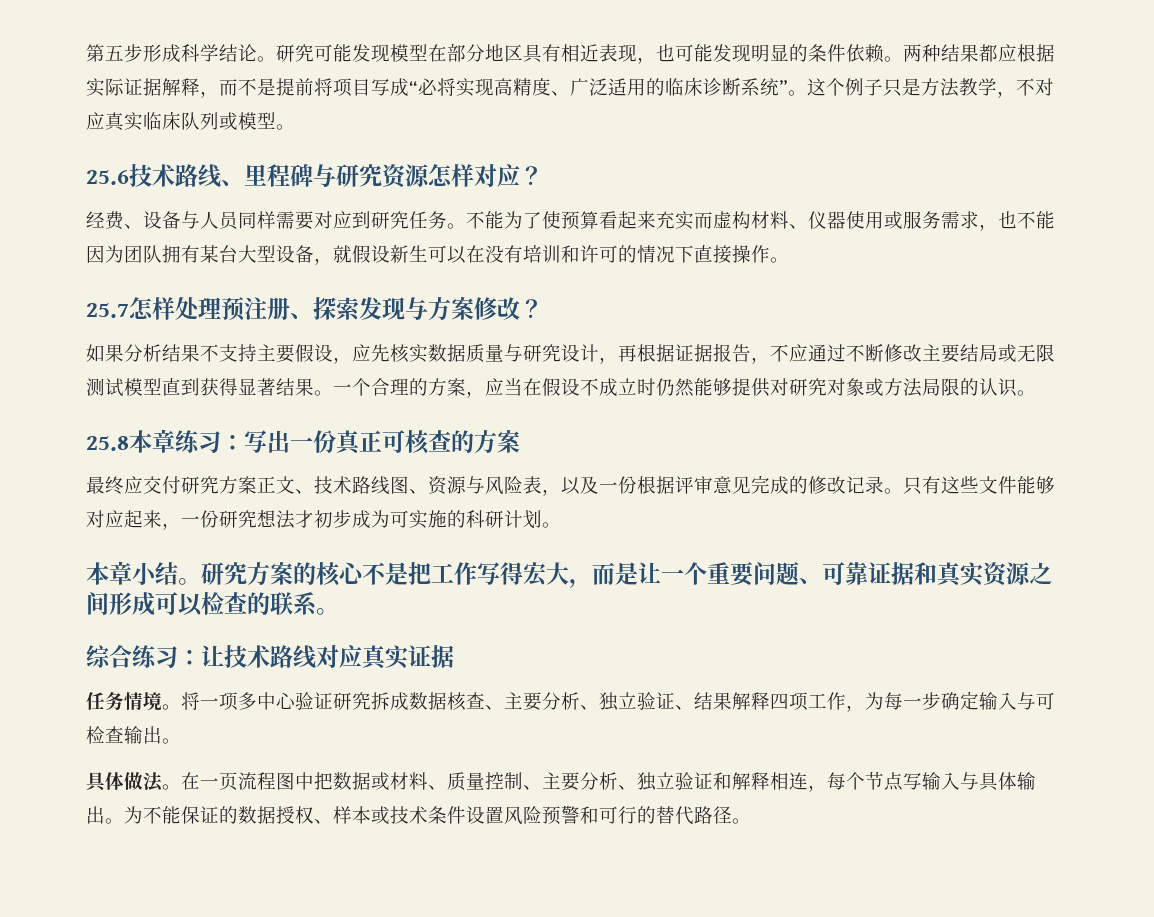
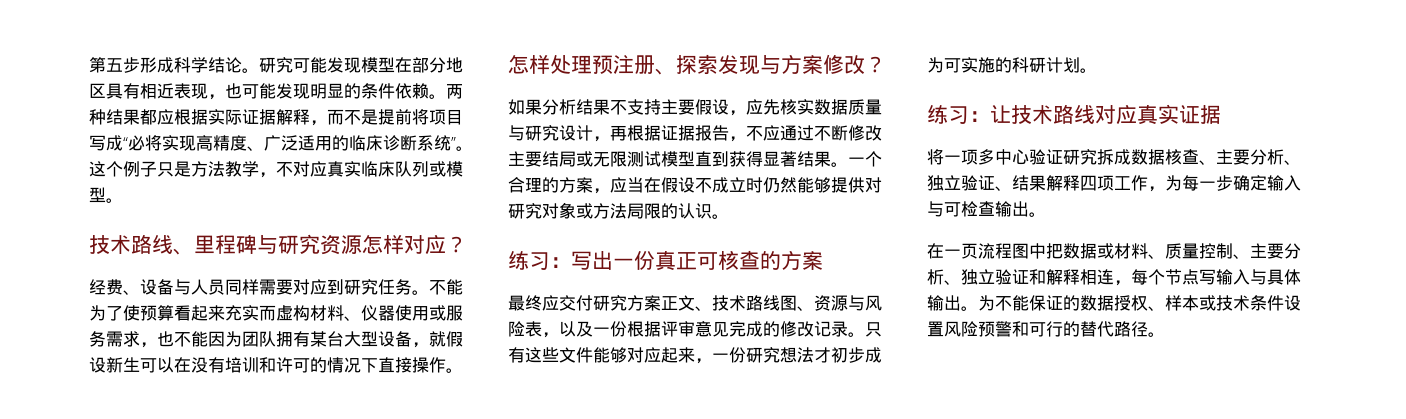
[86,170,129,185] 25.6 -> (123, 200) none
[86,303,129,318] 25.7 -> (463, 370) none
[86,429,175,453] 25.8本章 -> (729, 216) none
[86,561,1052,588] [86,592,339,616] [86,645,132,668] 本章小结。研究方案的核心不是把工作写得宏大，而是让一个重要问题、可靠证据和真实资源之间形成可以检查的联系。 // 综合 -> (1097, 70) none
[86,692,181,711] 任务情境。 -> (1221, 114) none
[86,772,181,792] 具体做法。 -> (1046, 214) none

